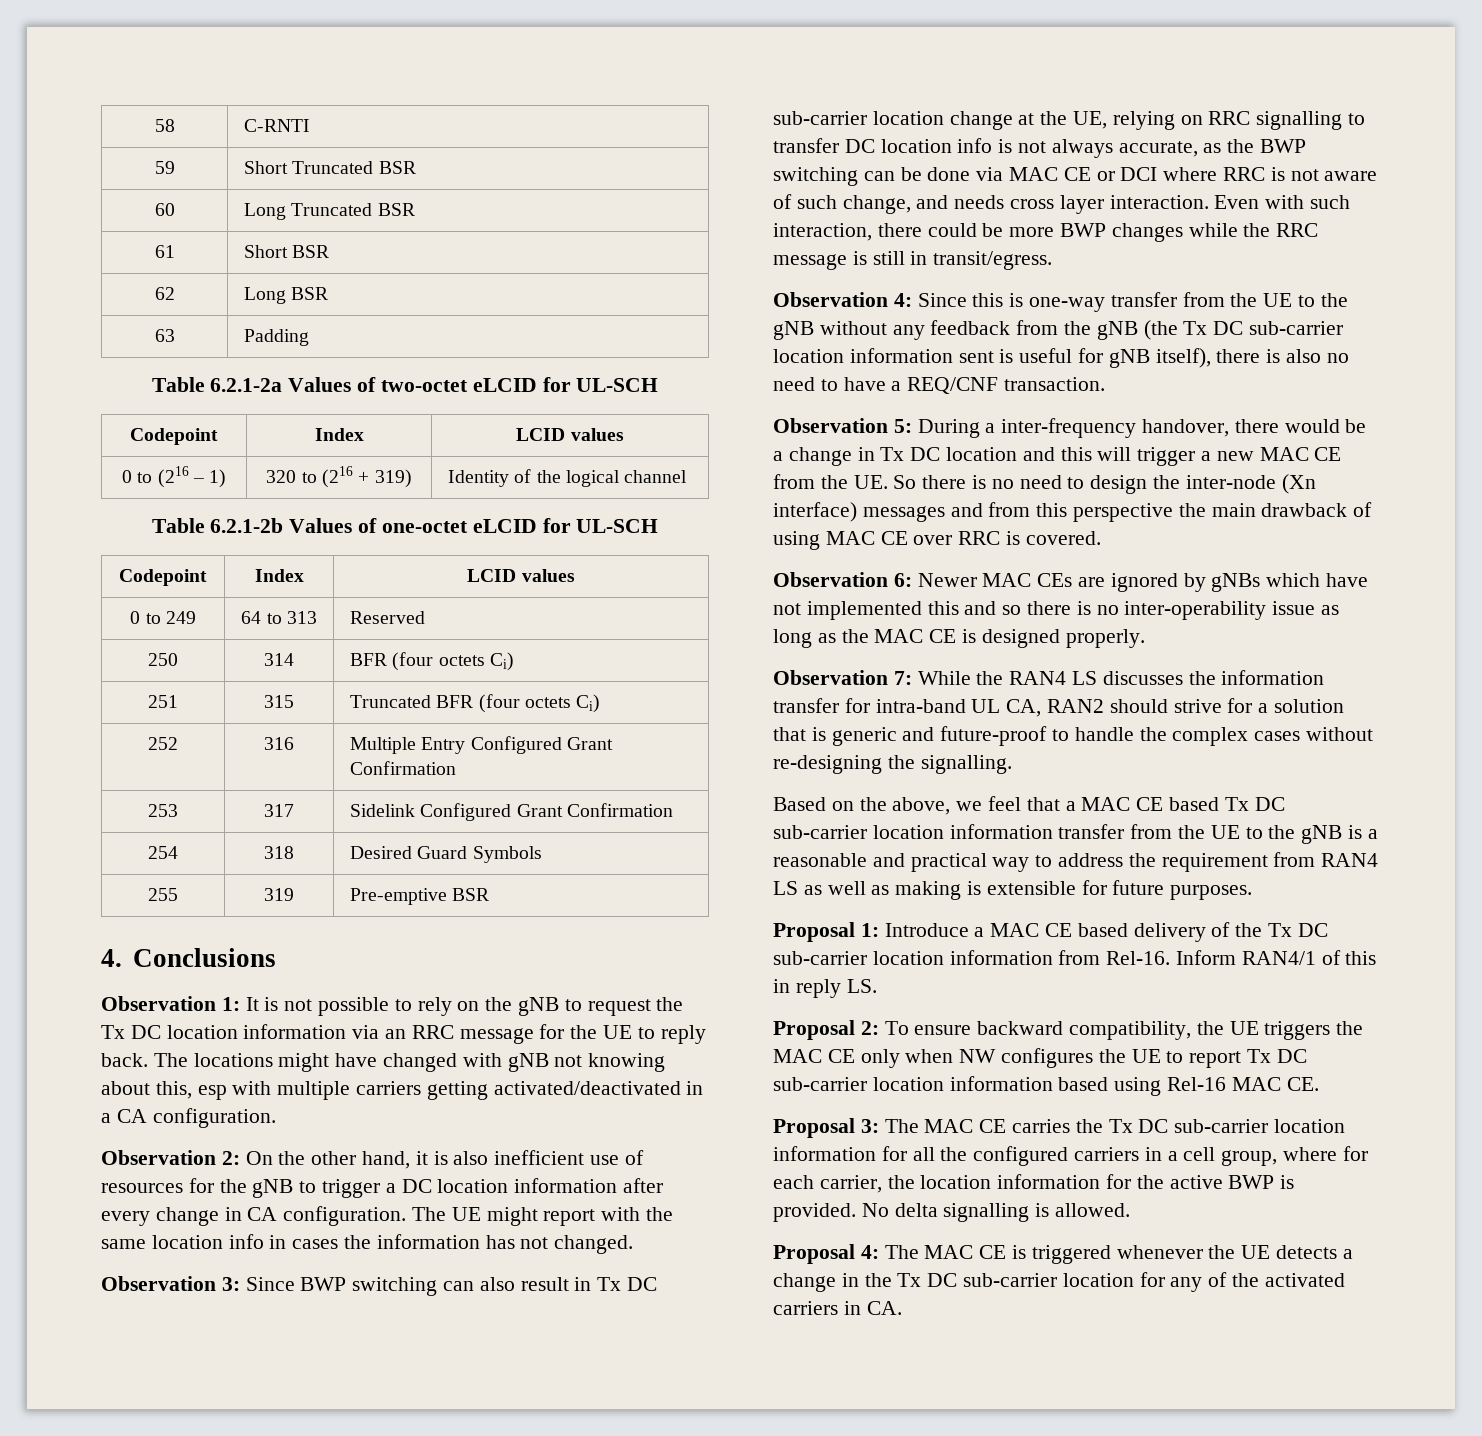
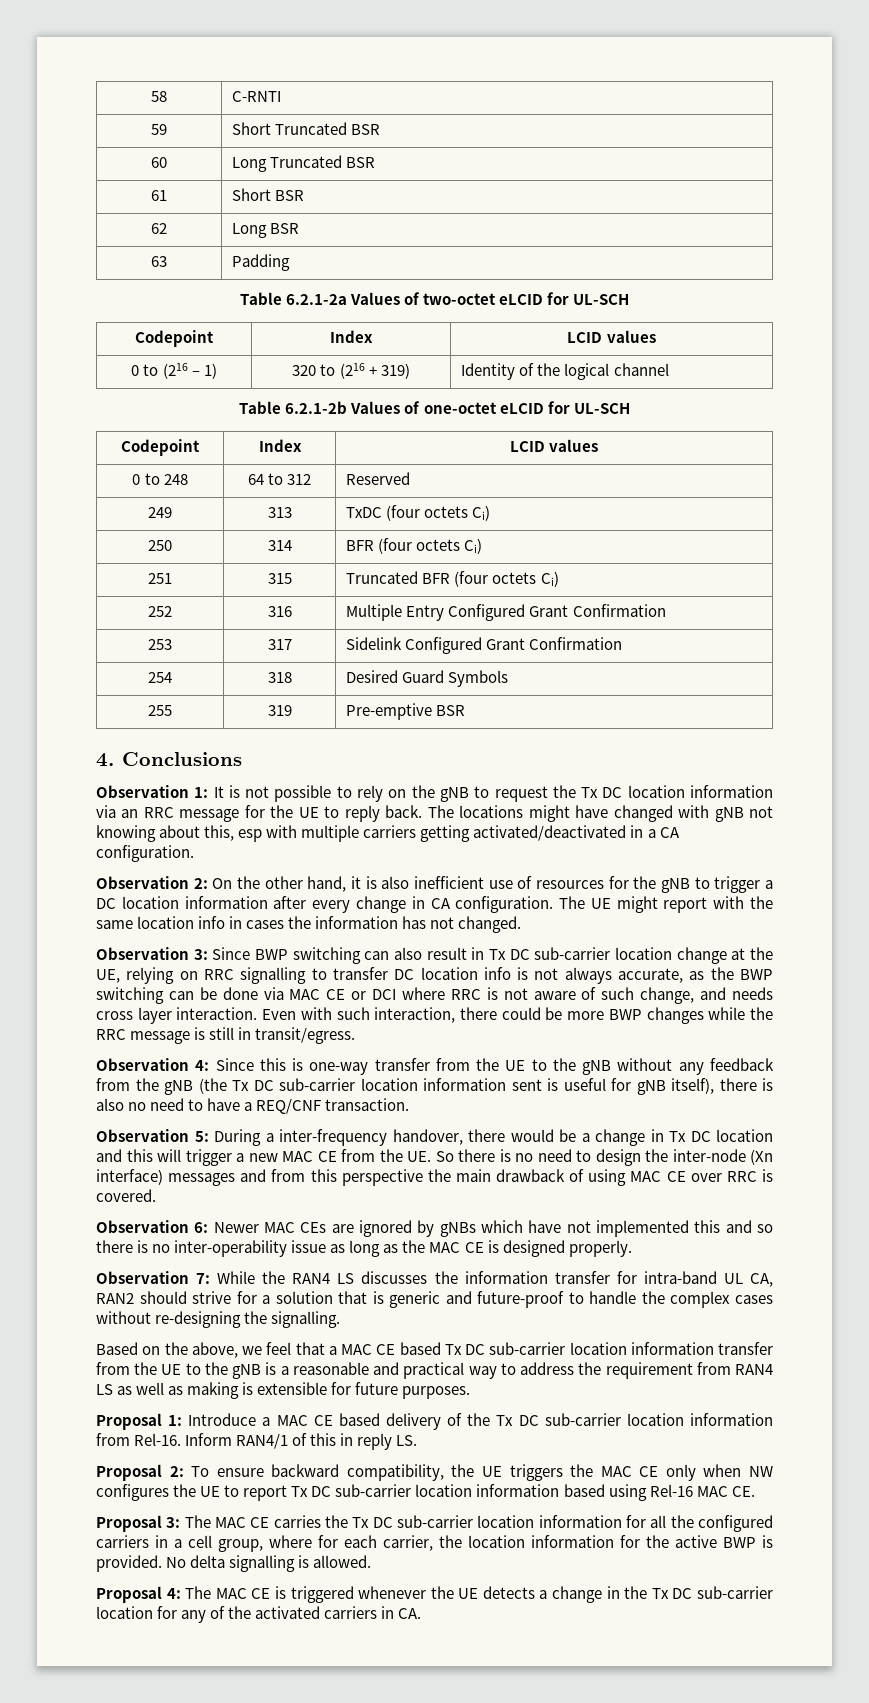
[165,611,196,624] 249 -> [163,474,188,485] 248
[286,611,317,624] [350,611,426,624] 313 | Reserved -> [287,474,312,485] [346,472,411,485] [148,507,172,518] [267,507,292,518] [346,505,491,521] 312 | Reserved // 249 | 313 | TxDC (four octets Ci)

